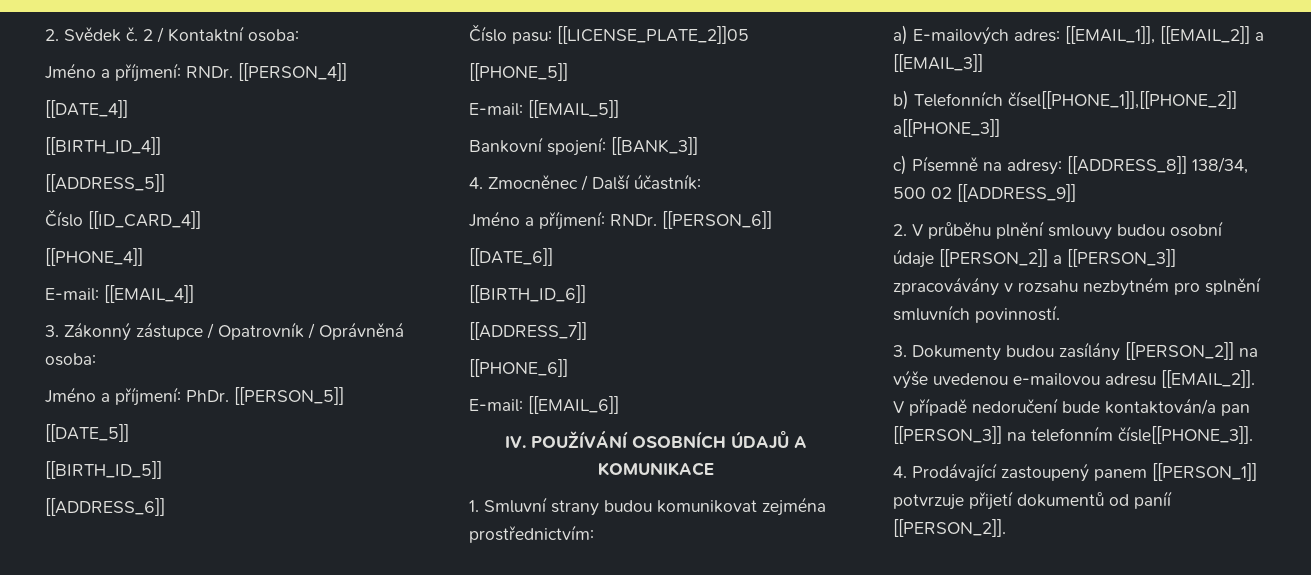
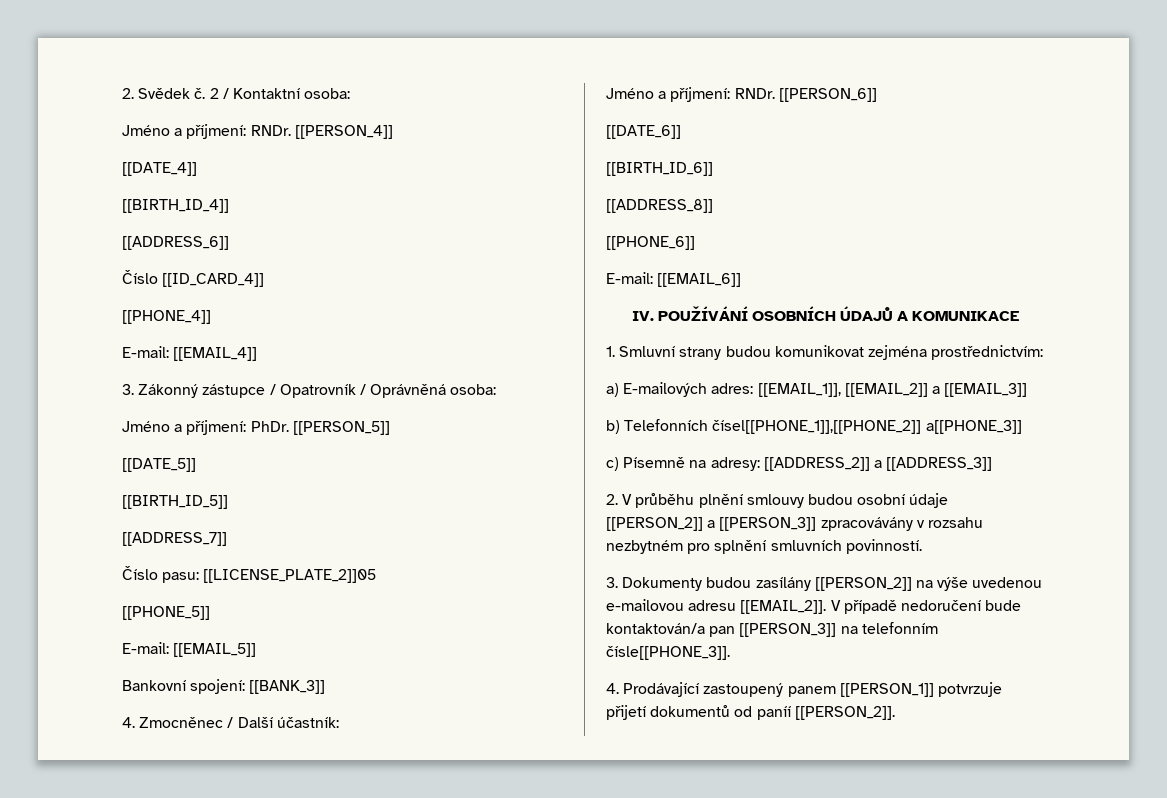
[45,174,165,192] [[ADDRESS_5]] -> [122,236,229,250] [[ADDRESS_6]]
[45,498,165,516] [[ADDRESS_6]] -> [122,532,227,546] [[ADDRESS_7]]
[469,322,587,340] [[ADDRESS_7]] -> [606,199,713,213] [[ADDRESS_8]]
[1067,156,1248,174] [893,184,1076,202] [[ADDRESS_8]] 138/34, 500 02 [[ADDRESS_9]] -> [763,457,993,471] [[ADDRESS_2]] a [[ADDRESS_3]]

